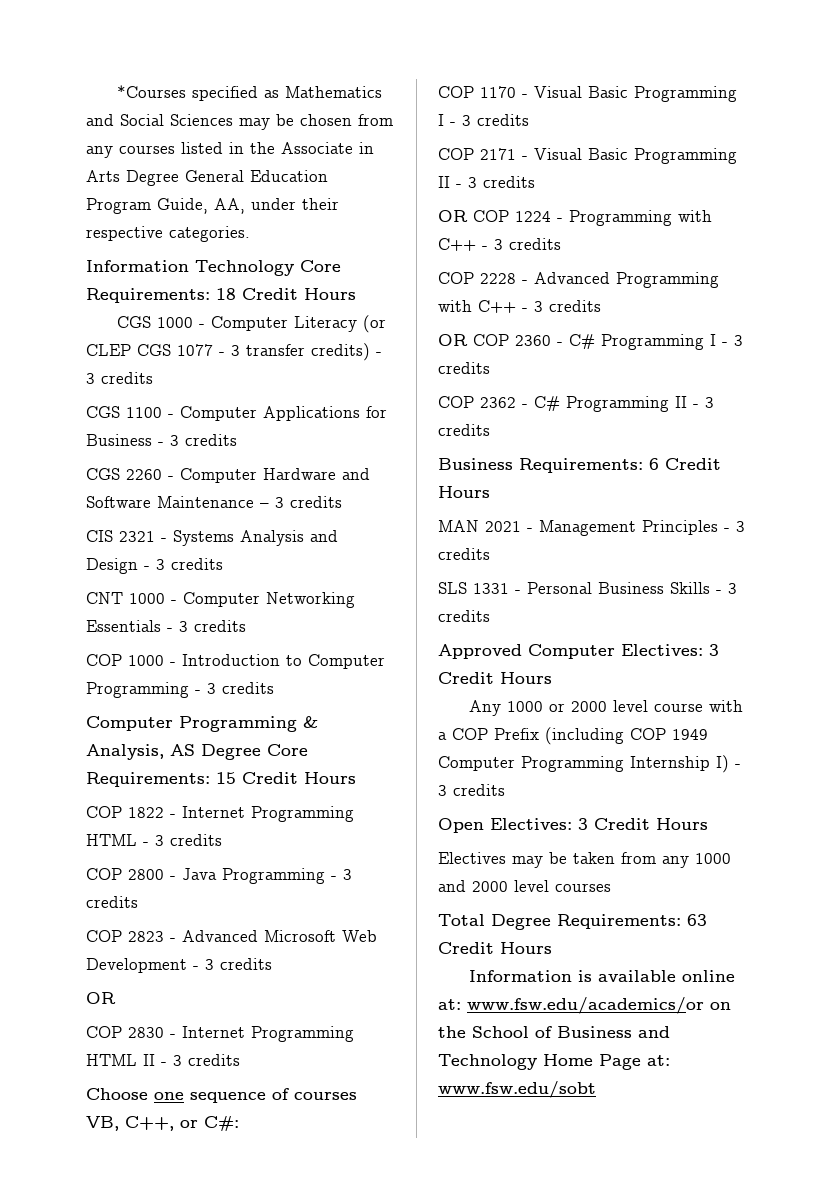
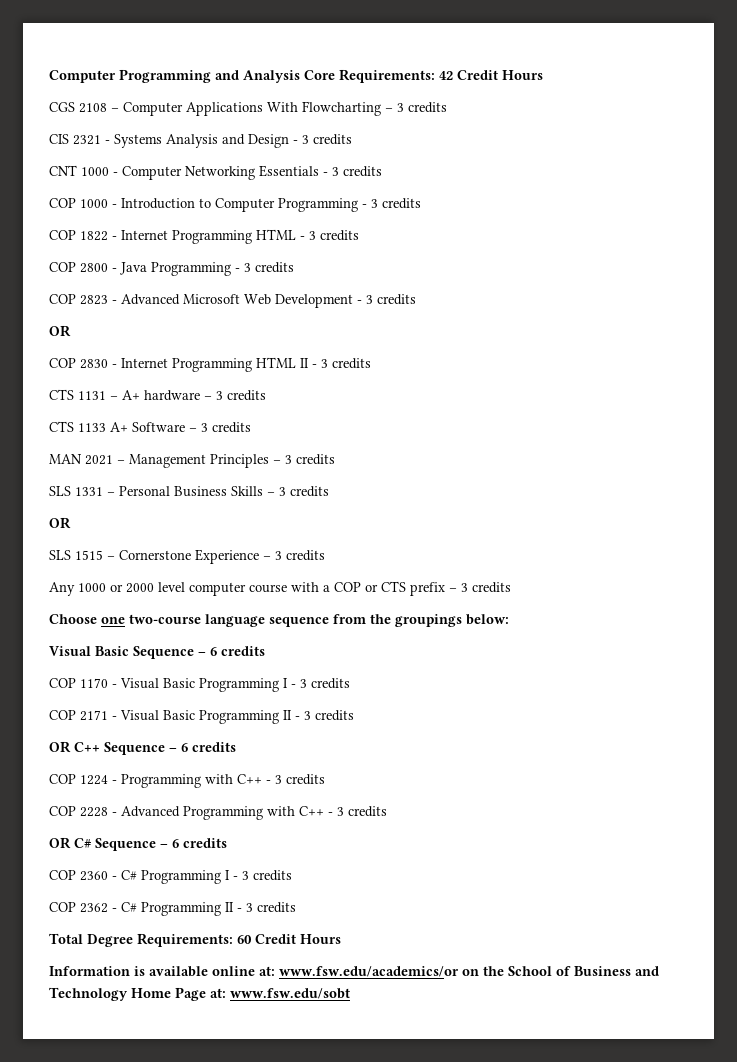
[116,85,382,101] [86,114,393,130] [86,142,374,158] [86,170,328,186] [86,198,339,214] [86,226,250,242] [86,260,341,276] [86,288,236,303] *Courses specified as Mathematics and Social Sciences may be chosen from any courses listed in the Associate in Arts Degree General Education Program Guide, AA, under their respective categories. // Information Technology Core Requirements: 18 -> [49,69,453,83] Computer Programming and Analysis Core Requirements: 42
[156,315,386,333] [86,343,382,361] [86,372,153,384] [86,406,387,421] [86,434,237,446] [86,468,370,483] [86,496,254,508] 1000 - Computer Literacy (or CLEP CGS 1077 - 3 transfer credits) - 3 credits // CGS 1100 - Computer Applications for Business - 3 credits // CGS 2260 - Computer Hardware and Software Maintenance -> [79,101,381,116] 2108 – Computer Applications With Flowcharting
[86,716,318,732] [86,744,308,760] [86,772,356,787] // Computer Programming & Analysis, AS Degree Core Requirements: 15 Credit Hours -> (421, 203) none
[86,1088,357,1103] [86,1115,239,1131] Choose one sequence of courses VB, C++, or C#: -> [49,389,266,401] [49,421,251,433] [49,454,335,468] [49,486,329,497] [49,517,71,529] [49,549,325,564] [49,581,511,596] [49,614,509,627] [49,646,265,659] CTS 1131 – A+ hardware – 3 credits // CTS 1133 A+ Software – 3 credits // MAN 2021 – Management Principles – 3 credits // SLS 1331 – Personal Business Skills – 3 credits // OR // SLS 1515 – Cornerstone Experience – 3 credits // Any 1000 or 2000 level computer course with a COP or CTS prefix – 3 credits // Choose one two-course language sequence from the groupings below: // Visual Basic Sequence – 6 credits
(468, 216) none -> [74,742,236,755] C++ Sequence – 6 credits //
(468, 340) none -> [74,838,227,851] C# Sequence – 6 credits //
[438,458,721,473] [438,486,490,498] [438,520,745,536] [438,548,490,560] [438,582,737,594] [438,610,490,622] [438,644,719,659] [438,672,552,684] [468,700,743,716] [438,727,708,745] [438,755,741,773] [438,784,505,796] [438,818,708,833] [438,852,731,868] [438,880,611,892] // Business Requirements: 6 Credit Hours // MAN 2021 - Management Principles - 3 credits // SLS 1331 - Personal Business Skills - 3 credits // Approved Computer Electives: 3 Credit Hours // Any 1000 or 2000 level course with a COP Prefix (including COP 1949 Computer Programming Internship I) - 3 credits // Open Electives: 3 Credit Hours // Electives may be taken from any 1000 and 2000 level courses -> (296, 907) none
[687,914,707,926] 63 -> [237,935,252,944] 60

